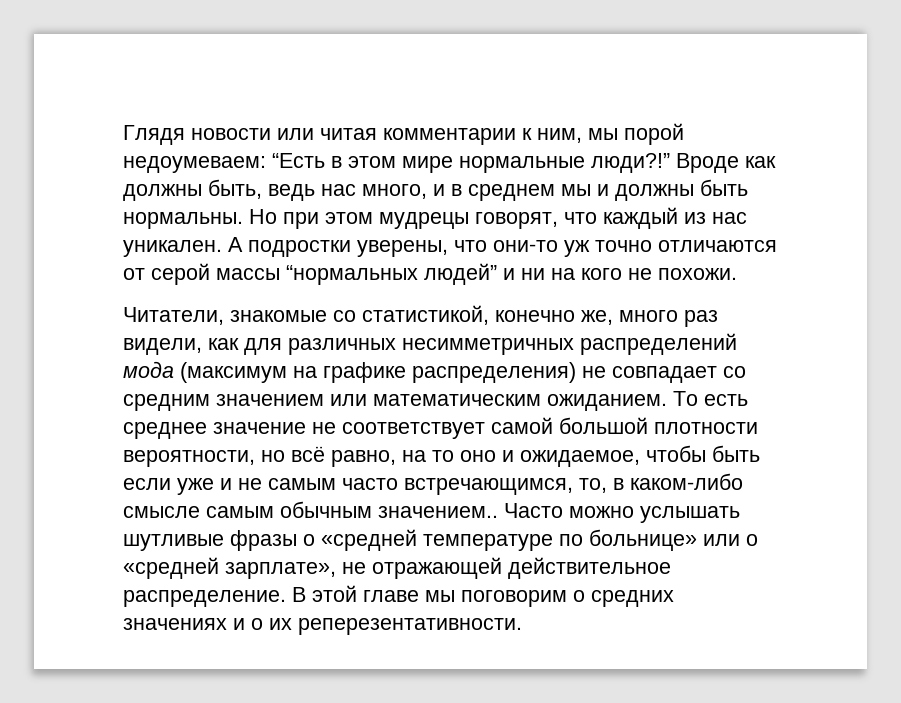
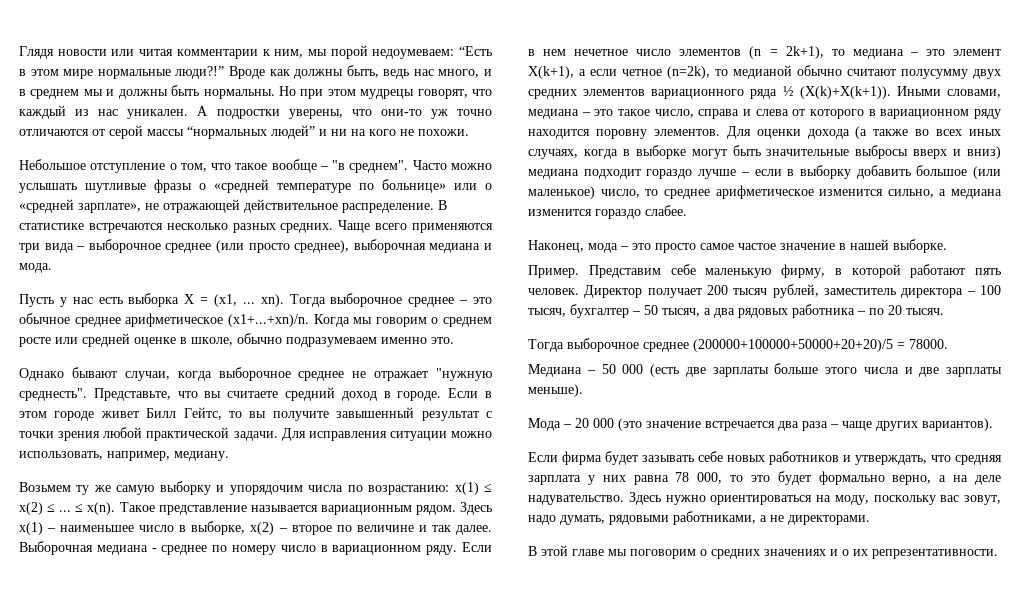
[123,305,718,327] [123,333,737,355] [123,361,746,383] [123,391,748,411] [123,417,758,439] [123,445,760,467] [123,473,743,495] [123,501,498,518] Читатели, знакомые со статистикой, конечно же, много раз видели, как для различных несимметричных распределений мода (максимум на графике распределения) не совпадает со средним значением или математическим ожиданием. То есть среднее значение не соответствует самой большой плотности вероятности, но всё равно, на то оно и ожидаемое, чтобы быть если уже и не самым часто встречающимся, то, в каком-либо смысле самым обычным значением.. -> [19,159,409,173] Небольшое отступление о том, что такое вообще – "в среднем".
(306, 594) none -> [19,220,493,233] [19,239,493,253] [19,263,52,273] [19,293,492,307] [19,313,492,327] [19,333,454,347] [19,367,492,381] [19,387,493,401] [19,407,492,421] [19,427,492,441] [19,451,229,461] [19,481,492,495] [19,502,493,515] [19,521,493,535] [19,541,493,555] [528,46,1001,59] [528,65,1001,79] [528,86,1001,99] [528,109,1001,119] [528,126,1001,139] [528,145,1001,159] [528,165,1001,179] [528,185,1002,199] [528,205,687,219] [528,239,947,253] [528,264,1001,278] [528,284,1001,298] [528,304,944,318] [528,338,948,352] [528,363,1002,377] [528,384,583,397] [528,418,993,431] [528,451,1002,465] [528,471,1001,485] [528,492,1001,505] [528,511,870,525] [528,546,537,556] статистике встречаются несколько разных средних. Чаще всего применяются три вида – выборочное среднее (или просто среднее), выборочная медиана и мода. // Пусть у нас есть выборка X = (x1, ... xn). Тогда выборочное среднее – это обычное среднее арифметическое (x1+...+xn)/n. Когда мы говорим о среднем росте или средней оценке в школе, обычно подразумеваем именно это. // Однако бывают случаи, когда выборочное среднее не отражает "нужную среднесть". Представьте, что вы считаете средний доход в городе. Если в этом городе живет Билл Гейтс, то вы получите завышенный результат с точки зрения любой практической задачи. Для исправления ситуации можно использовать, например, медиану. // Возьмем ту же самую выборку и упорядочим числа по возрастанию: x(1) ≤ x(2) ≤ ... ≤ x(n). Такое представление называется вариационным рядом. Здесь x(1) – наименьшее число в выборке, x(2) – второе по величине и так далее. Выборочная медиана - среднее по номеру число в вариационном ряду. Если в нем нечетное число элементов (n = 2k+1), то медиана – это элемент X(k+1), а если четное (n=2k), то медианой обычно считают полусумму двух средних элементов вариационного ряда ½ (X(k)+X(k+1)). Иными словами, медиана – это такое число, справа и слева от которого в вариационном ряду находится поровну элементов. Для оценки дохода (а также во всех иных случаях, когда в выборке могут быть значительные выбросы вверх и вниз) медиана подходит гораздо лучше – если в выборку добавить большое (или маленькое) число, то среднее арифметическое изменится сильно, а медиана изменится гораздо слабее. // Наконец, мода – это просто самое частое значение в нашей выборке. // Пример. Представим себе маленькую фирму, в которой работают пять человек. Директор получает 200 тысяч рублей, заместитель директора – 100 тысяч, бухгалтер – 50 тысяч, а два рядовых работника – по 20 тысяч. // Тогда выборочное среднее (200000+100000+50000+20+20)/5 = 78000. // Медиана – 50 000 (есть две зарплаты больше этого числа и две зарплаты меньше). // Мода – 20 000 (это значение встречается два раза – чаще других вариантов). // Если фирма будет зазывать себе новых работников и утверждать, что средняя зарплата у них равна 78 000, то это будет формально верно, а на деле надувательство. Здесь нужно ориентироваться на моду, поскольку вас зовут, надо думать, рядовыми работниками, а не директорами. // В
[298,618,522,635] реперезентативности. -> [872,549,998,559] репрезентативности.

